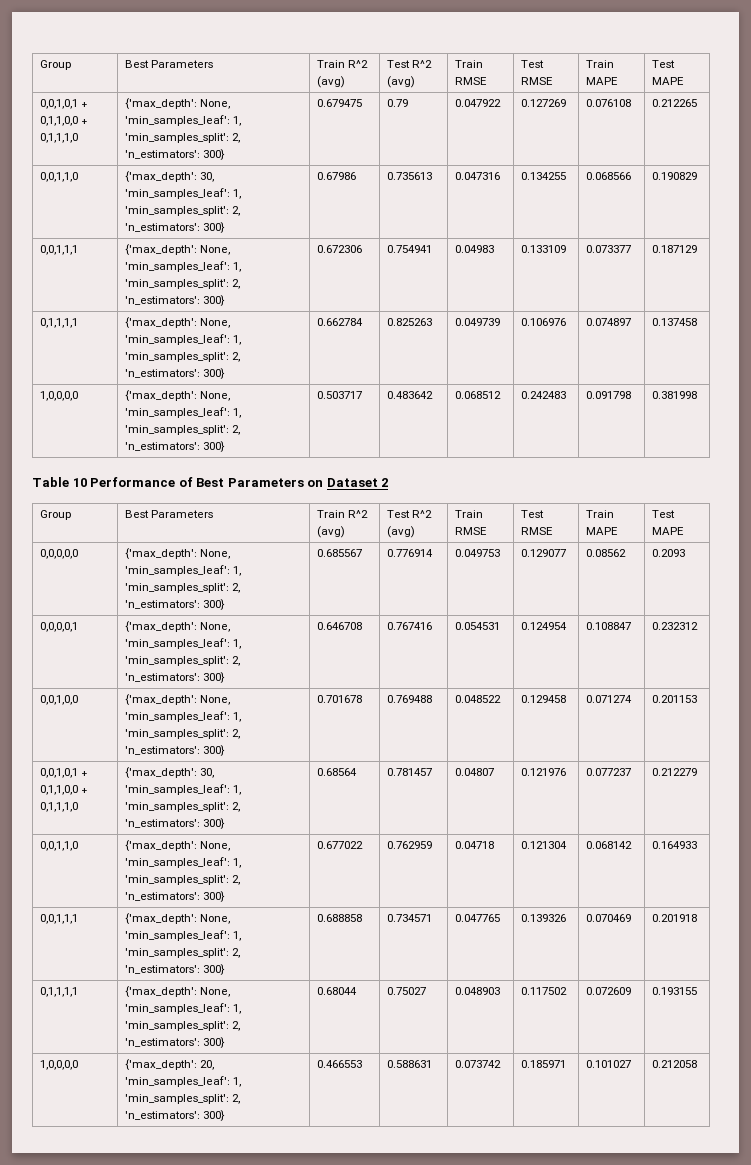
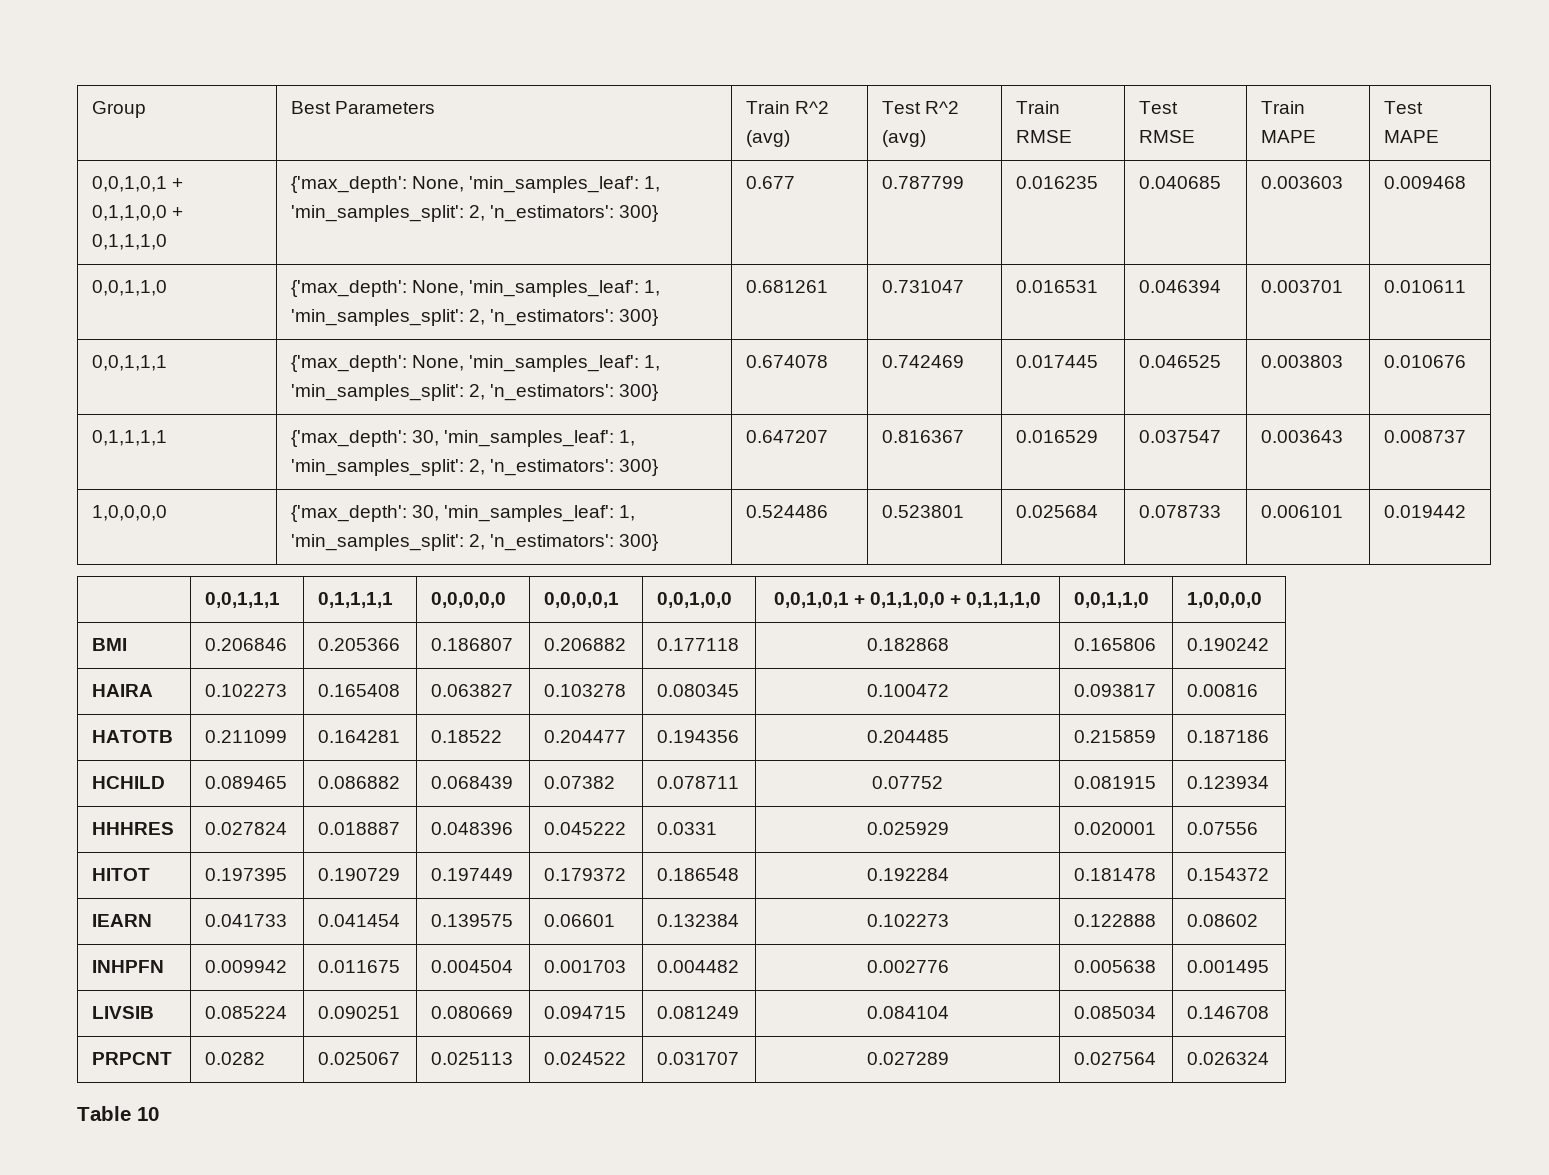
[317,99,363,107] [387,99,409,107] [455,99,502,107] [521,99,567,107] [586,99,632,107] [652,99,698,107] [40,172,79,182] [125,171,215,182] [125,188,242,199] [125,206,241,216] [125,222,226,233] [317,172,357,180] [387,172,433,180] [455,172,501,180] [521,172,567,180] [586,172,632,180] [652,172,698,180] [40,245,79,255] [125,244,231,255] [125,261,242,272] [125,279,241,289] [125,295,226,306] [317,245,363,253] [387,245,433,253] [455,245,495,253] [521,245,567,253] [586,245,632,253] [652,245,698,253] [40,318,79,328] [125,317,231,328] [125,334,242,345] [125,352,241,362] [125,368,226,379] [317,318,364,326] [387,318,433,326] [455,318,501,326] [521,318,567,326] [586,318,632,326] [652,318,698,326] [40,391,79,401] [125,390,231,401] [125,407,242,418] [125,425,241,435] [125,441,226,452] [317,391,363,399] [387,391,434,399] [455,391,502,399] [521,391,567,399] [586,391,632,399] [652,391,698,399] [32,477,389,487] [40,510,72,520] [125,510,214,518] [317,510,369,518] [317,526,346,538] [387,510,433,518] [387,526,416,538] [455,510,484,518] [455,527,488,535] [521,510,545,518] [521,527,554,535] [586,510,615,518] [586,527,619,535] [652,510,676,518] [652,527,685,535] [40,549,79,559] [125,548,231,559] [125,565,242,576] [125,583,241,593] [125,599,226,610] [317,549,363,557] [387,549,434,557] [455,549,501,557] [521,549,567,557] [586,549,627,557] [652,549,686,557] [40,622,79,632] [125,621,231,632] [125,638,242,649] [125,656,241,666] [125,672,226,683] [317,622,363,630] [387,622,433,630] [455,622,501,630] [521,622,568,630] [586,622,632,630] [652,622,699,630] [40,695,79,705] [125,694,231,705] [125,711,242,722] [125,729,241,739] [125,745,226,756] [317,695,363,703] [387,695,433,703] [455,695,502,703] [521,695,567,703] [586,695,633,703] [652,695,698,703] [40,768,89,778] [40,785,89,795] [40,802,79,812] [125,767,215,778] [125,784,242,795] [125,802,241,812] [125,818,226,829] [317,768,358,776] [387,768,433,776] [455,768,495,776] [521,768,567,776] [586,768,632,776] [652,768,698,776] [40,841,79,851] [125,840,231,851] [125,857,242,868] [125,875,241,885] [125,891,226,902] [317,841,364,849] [387,841,433,849] [455,841,495,849] [521,841,568,849] [586,841,633,849] [652,841,698,849] [40,914,79,924] [125,913,231,924] [125,930,242,941] [125,948,241,958] [125,964,226,975] [317,914,363,922] [387,914,433,922] [455,914,501,922] [521,914,567,922] [586,914,632,922] [652,914,698,922] [40,987,79,997] [125,986,231,997] [125,1003,242,1014] [125,1021,241,1031] [125,1037,226,1048] [317,987,358,995] [387,987,427,995] [455,987,501,995] [521,987,568,995] [586,987,632,995] [652,987,698,995] [40,1060,79,1070] [125,1059,215,1070] [125,1076,242,1087] [125,1094,241,1104] [125,1110,226,1121] [317,1060,363,1068] [387,1060,433,1068] [455,1060,502,1068] [521,1060,567,1068] [586,1060,632,1068] [652,1060,698,1068] 0.679475 | 0.79 | 0.047922 | 0.127269 | 0.076108 | 0.212265 // 0,0,1,1,0 | {'max_depth': 30, 'min_samples_leaf': 1, 'min_samples_split': 2, 'n_estimators': 300} | 0.67986 | 0.735613 | 0.047316 | 0.134255 | 0.068566 | 0.190829 // 0,0,1,1,1 | {'max_depth': None, 'min_samples_leaf': 1, 'min_samples_split': 2, 'n_estimators': 300} | 0.672306 | 0.754941 | 0.04983 | 0.133109 | 0.073377 | 0.187129 // 0,1,1,1,1 | {'max_depth': None, 'min_samples_leaf': 1, 'min_samples_split': 2, 'n_estimators': 300} | 0.662784 | 0.825263 | 0.049739 | 0.106976 | 0.074897 | 0.137458 // 1,0,0,0,0 | {'max_depth': None, 'min_samples_leaf': 1, 'min_samples_split': 2, 'n_estimators': 300} | 0.503717 | 0.483642 | 0.068512 | 0.242483 | 0.091798 | 0.381998 // Table 10 Performance of Best Parameters on Dataset 2 // Group | Best Parameters | Train R^2 (avg) | Test R^2 (avg) | Train RMSE | Test RMSE | Train MAPE | Test MAPE // 0,0,0,0,0 | {'max_depth': None, 'min_samples_leaf': 1, 'min_samples_split': 2, 'n_estimators': 300} | 0.685567 | 0.776914 | 0.049753 | 0.129077 | 0.08562 | 0.2093 // 0,0,0,0,1 | {'max_depth': None, 'min_samples_leaf': 1, 'min_samples_split': 2, 'n_estimators': 300} | 0.646708 | 0.767416 | 0.054531 | 0.124954 | 0.108847 | 0.232312 // 0,0,1,0,0 | {'max_depth': None, 'min_samples_leaf': 1, 'min_samples_split': 2, 'n_estimators': 300} | 0.701678 | 0.769488 | 0.048522 | 0.129458 | 0.071274 | 0.201153 // 0,0,1,0,1 + 0,1,1,0,0 + 0,1,1,1,0 | {'max_depth': 30, 'min_samples_leaf': 1, 'min_samples_split': 2, 'n_estimators': 300} | 0.68564 | 0.781457 | 0.04807 | 0.121976 | 0.077237 | 0.212279 // 0,0,1,1,0 | {'max_depth': None, 'min_samples_leaf': 1, 'min_samples_split': 2, 'n_estimators': 300} | 0.677022 | 0.762959 | 0.04718 | 0.121304 | 0.068142 | 0.164933 // 0,0,1,1,1 | {'max_depth': None, 'min_samples_leaf': 1, 'min_samples_split': 2, 'n_estimators': 300} | 0.688858 | 0.734571 | 0.047765 | 0.139326 | 0.070469 | 0.201918 // 0,1,1,1,1 | {'max_depth': None, 'min_samples_leaf': 1, 'min_samples_split': 2, 'n_estimators': 300} | 0.68044 | 0.75027 | 0.048903 | 0.117502 | 0.072609 | 0.193155 // 1,0,0,0,0 | {'max_depth': 20, 'min_samples_leaf': 1, 'min_samples_split': 2, 'n_estimators': 300} | 0.466553 | 0.588631 | 0.073742 | 0.185971 | 0.101027 | 0.212058 -> [746,176,796,189] [882,176,965,189] [1016,176,1099,189] [1139,176,1222,189] [1261,176,1344,189] [1384,176,1467,189] [92,280,168,296] [291,280,661,297] [291,309,659,326] [746,280,829,293] [882,280,965,293] [1016,280,1099,293] [1139,280,1222,293] [1261,280,1344,293] [1384,280,1467,293] [92,355,168,371] [291,355,661,372] [291,384,659,401] [746,355,829,368] [882,355,965,368] [1016,355,1099,368] [1139,355,1222,368] [1261,355,1344,368] [1384,355,1467,368] [92,430,168,446] [291,430,636,447] [291,459,659,476] [746,430,829,443] [882,430,965,443] [1016,430,1099,443] [1139,430,1222,443] [1261,430,1344,443] [1384,430,1467,443] [92,505,168,521] [291,505,636,522] [291,534,659,551] [746,505,829,518] [882,505,965,518] [1016,505,1099,518] [1139,505,1222,518] [1261,505,1344,518] [1384,505,1467,518] [205,592,281,608] [318,592,394,608] [431,592,507,608] [544,592,620,608] [657,592,733,608] [773,592,1042,608] [1074,592,1150,608] [1187,592,1263,608] [92,638,128,651] [205,638,288,651] [318,638,401,651] [431,638,514,651] [544,638,627,651] [657,638,740,651] [866,638,949,651] [1074,638,1157,651] [1187,638,1270,651] [92,684,154,697] [205,684,288,697] [318,684,401,697] [431,684,514,697] [544,684,627,697] [657,684,740,697] [866,684,949,697] [1074,684,1157,697] [1187,684,1259,697] [92,730,174,743] [205,730,288,743] [318,730,401,743] [431,730,503,743] [544,730,627,743] [657,730,740,743] [866,730,949,743] [1074,730,1157,743] [1187,730,1270,743] [92,776,166,789] [205,776,288,789] [318,776,401,789] [431,776,514,789] [544,776,616,789] [657,776,740,789] [872,776,943,789] [1074,776,1157,789] [1187,776,1270,789] [92,822,175,835] [205,822,288,835] [318,822,401,835] [431,822,514,835] [544,822,627,835] [657,822,718,835] [866,822,949,835] [1074,822,1157,835] [1187,822,1259,835] [92,868,151,881] [205,868,288,881] [318,868,401,881] [431,868,514,881] [544,868,627,881] [657,868,740,881] [866,868,949,881] [1074,868,1157,881] [1187,868,1270,881] [92,914,153,927] [205,914,288,927] [318,914,401,927] [431,914,514,927] [544,914,616,927] [657,914,740,927] [866,914,949,927] [1074,914,1157,927] [1187,914,1259,927] [92,960,165,973] [205,960,288,973] [318,960,401,973] [431,960,514,973] [544,960,627,973] [657,960,740,973] [866,960,949,973] [1074,960,1157,973] [1187,960,1270,973] [92,1006,155,1019] [205,1006,288,1019] [318,1006,401,1019] [431,1006,514,1019] [544,1006,627,1019] [657,1006,740,1019] [866,1006,949,1019] [1074,1006,1157,1019] [1187,1006,1270,1019] [92,1052,173,1065] [205,1052,266,1065] [318,1052,401,1065] [431,1052,514,1065] [544,1052,627,1065] [657,1052,740,1065] [866,1052,949,1065] [1074,1052,1157,1065] [1187,1052,1270,1065] [77,1106,159,1121] 0.677 | 0.787799 | 0.016235 | 0.040685 | 0.003603 | 0.009468 // 0,0,1,1,0 | {'max_depth': None, 'min_samples_leaf': 1, 'min_samples_split': 2, 'n_estimators': 300} | 0.681261 | 0.731047 | 0.016531 | 0.046394 | 0.003701 | 0.010611 // 0,0,1,1,1 | {'max_depth': None, 'min_samples_leaf': 1, 'min_samples_split': 2, 'n_estimators': 300} | 0.674078 | 0.742469 | 0.017445 | 0.046525 | 0.003803 | 0.010676 // 0,1,1,1,1 | {'max_depth': 30, 'min_samples_leaf': 1, 'min_samples_split': 2, 'n_estimators': 300} | 0.647207 | 0.816367 | 0.016529 | 0.037547 | 0.003643 | 0.008737 // 1,0,0,0,0 | {'max_depth': 30, 'min_samples_leaf': 1, 'min_samples_split': 2, 'n_estimators': 300} | 0.524486 | 0.523801 | 0.025684 | 0.078733 | 0.006101 | 0.019442 // | 0,0,1,1,1 | 0,1,1,1,1 | 0,0,0,0,0 | 0,0,0,0,1 | 0,0,1,0,0 | 0,0,1,0,1 + 0,1,1,0,0 + 0,1,1,1,0 | 0,0,1,1,0 | 1,0,0,0,0 // BMI | 0.206846 | 0.205366 | 0.186807 | 0.206882 | 0.177118 | 0.182868 | 0.165806 | 0.190242 // HAIRA | 0.102273 | 0.165408 | 0.063827 | 0.103278 | 0.080345 | 0.100472 | 0.093817 | 0.00816 // HATOTB | 0.211099 | 0.164281 | 0.18522 | 0.204477 | 0.194356 | 0.204485 | 0.215859 | 0.187186 // HCHILD | 0.089465 | 0.086882 | 0.068439 | 0.07382 | 0.078711 | 0.07752 | 0.081915 | 0.123934 // HHHRES | 0.027824 | 0.018887 | 0.048396 | 0.045222 | 0.0331 | 0.025929 | 0.020001 | 0.07556 // HITOT | 0.197395 | 0.190729 | 0.197449 | 0.179372 | 0.186548 | 0.192284 | 0.181478 | 0.154372 // IEARN | 0.041733 | 0.041454 | 0.139575 | 0.06601 | 0.132384 | 0.102273 | 0.122888 | 0.08602 // INHPFN | 0.009942 | 0.011675 | 0.004504 | 0.001703 | 0.004482 | 0.002776 | 0.005638 | 0.001495 // LIVSIB | 0.085224 | 0.090251 | 0.080669 | 0.094715 | 0.081249 | 0.084104 | 0.085034 | 0.146708 // PRPCNT | 0.0282 | 0.025067 | 0.025113 | 0.024522 | 0.031707 | 0.027289 | 0.027564 | 0.026324 // Table 10

